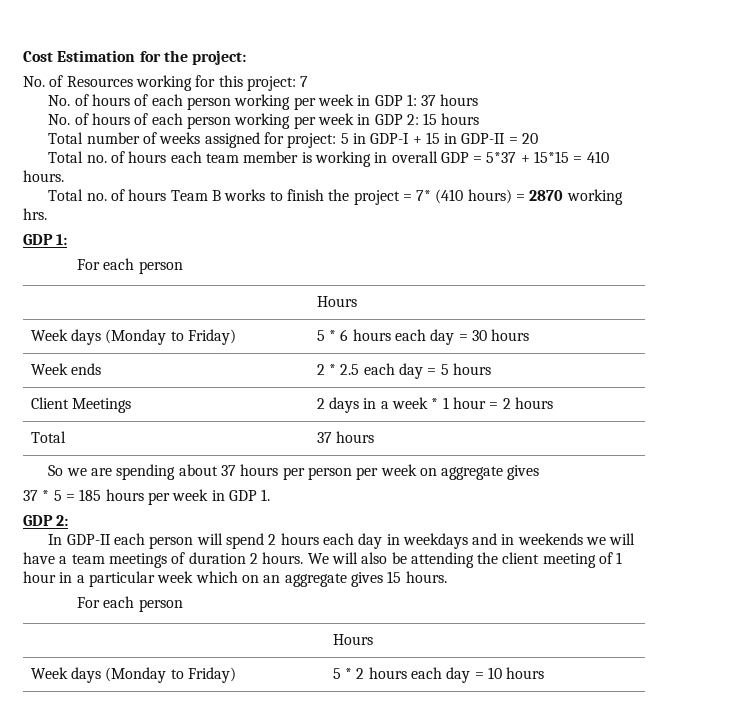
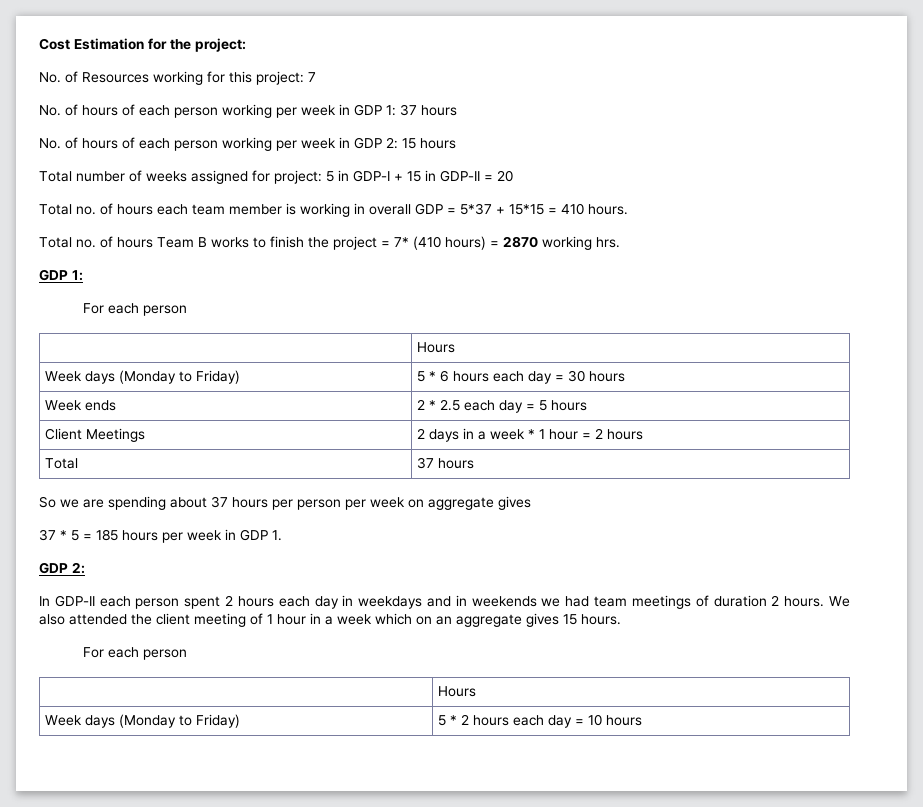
[196,533,264,549] will spend -> [184,596,221,609] spent
[609,533,636,545] [23,552,68,564] will have a -> [565,596,590,607] had
[331,552,474,568] will also be attending -> [39,614,127,625] also attended
[88,571,155,587] particular -> (333, 620) none

